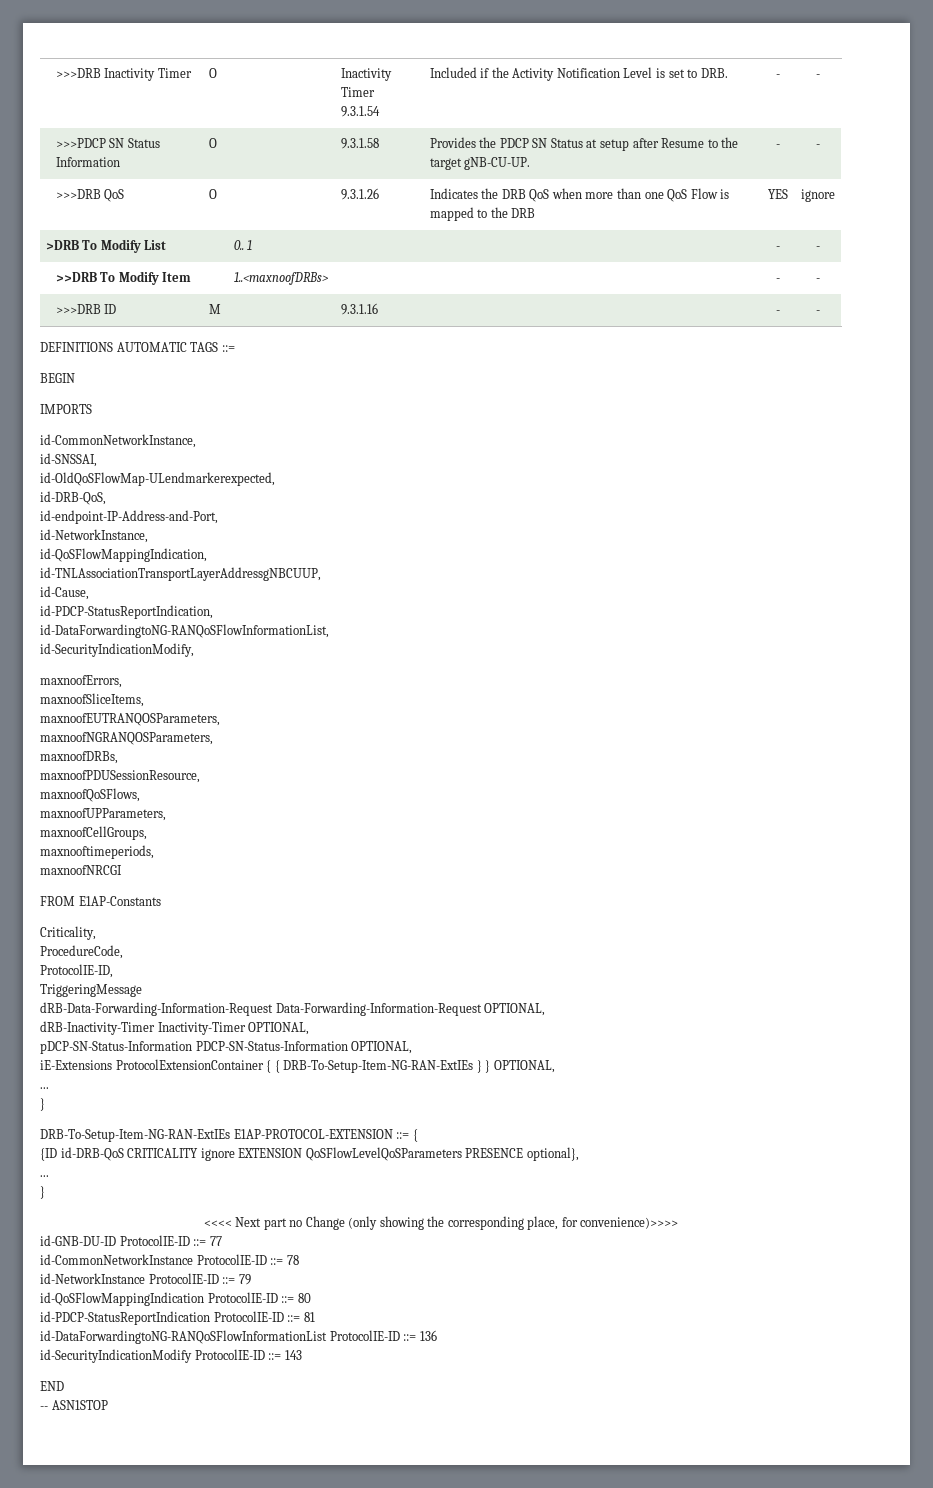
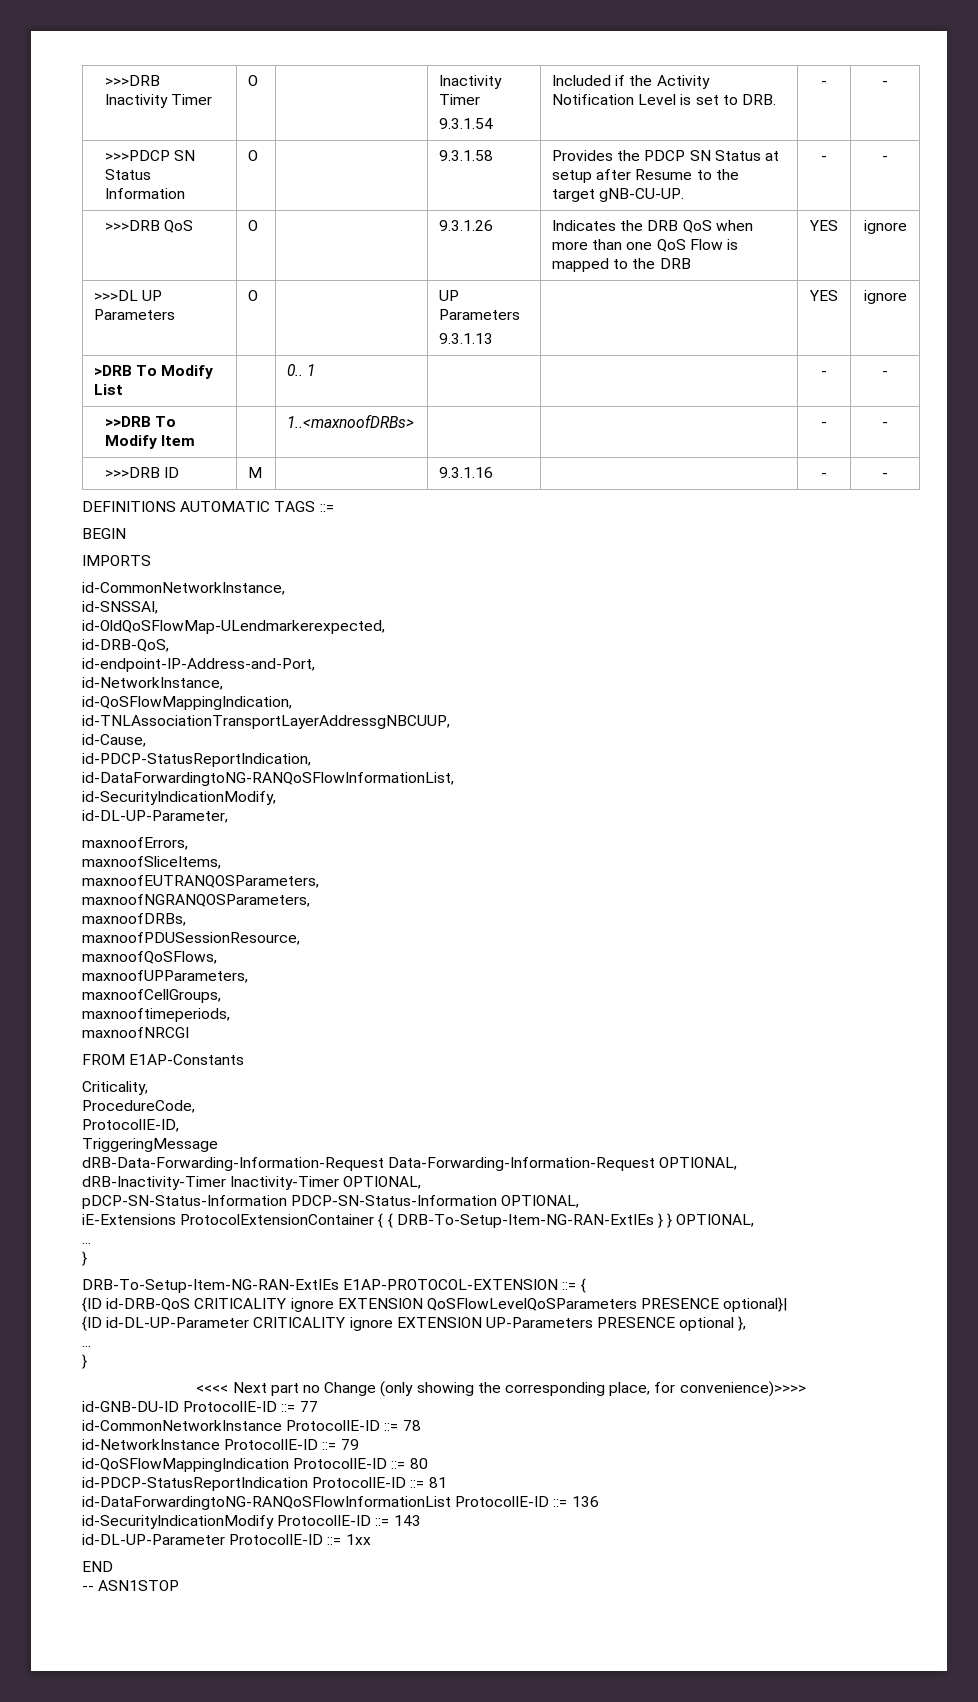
(835, 195) none -> [94,290,163,301] [94,309,176,320] [248,290,259,301] [439,290,460,301] [439,309,521,320] [439,333,494,344] [809,290,838,301] [863,290,907,304] // >>>DL UP Parameters | O | | UP Parameters // 9.3.1.13 | | YES | ignore
(194, 650) none -> [82,810,228,823] // id-DL-UP-Parameter,
[526,1147,579,1161] optional}, -> [723,1297,788,1312] [82,1316,747,1331] optional}| // {ID id-DL-UP-Parameter CRITICALITY ignore EXTENSION UP-Parameters PRESENCE optional },
(302, 1355) none -> [82,1534,371,1545] // id-DL-UP-Parameter ProtocolIE-ID ::= 1xx

